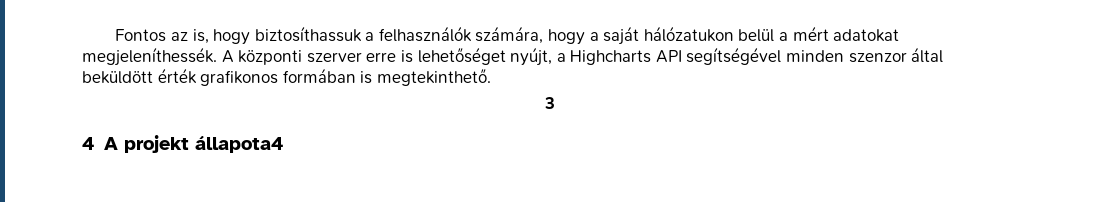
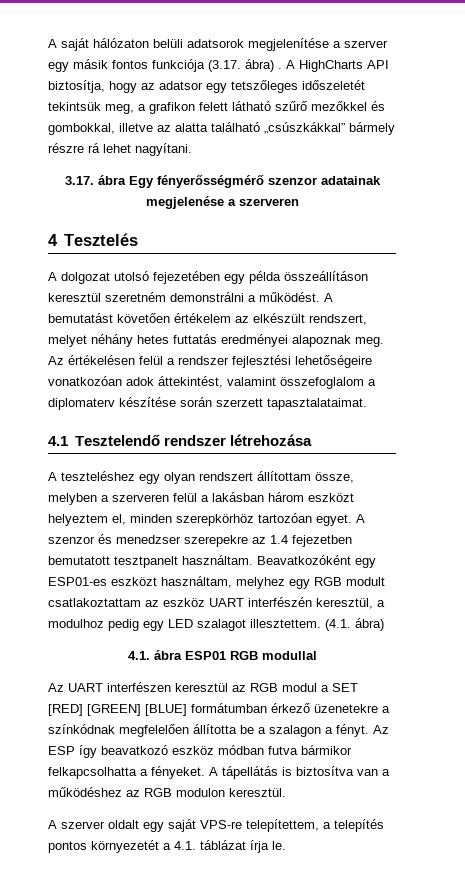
[115,26,900,45] [82,47,944,66] [82,68,491,86] [543,97,555,109] [82,135,284,153] Fontos az is, hogy biztosíthassuk a felhasználók számára, hogy a saját hálózatukon belül a mért adatokat megjeleníthessék. A központi szerver erre is lehetőséget nyújt, a Highcharts API segítségével minden szenzor által beküldött érték grafikonos formában is megtekinthető. // 3 // 4 A projekt állapota4 -> [48,38,388,51] [48,59,389,72] [48,80,365,93] [48,101,385,114] [48,122,395,135] [48,143,192,156] [64,175,381,188] [145,196,299,209] [48,233,138,246] [48,271,368,284] [48,292,333,302] [48,313,367,325] [48,334,384,347] [48,355,372,368] [48,376,376,389] [48,397,367,410] [48,434,312,446] [48,471,354,484] [48,492,354,505] [48,513,365,526] [48,534,352,547] [48,555,376,568] [48,576,385,589] [48,597,385,609] [48,618,384,631] [127,650,317,660] [48,682,358,692] [48,703,390,716] [48,724,389,737] [48,745,352,758] [48,766,390,779] [48,787,286,797] [48,819,384,832] [48,840,286,853] A saját hálózaton belüli adatsorok megjelenítése a szerver egy másik fontos funkciója (3.17. ábra) . A HighCharts API biztosítja, hogy az adatsor egy tetszőleges időszeletét tekintsük meg, a grafikon felett látható szűrő mezőkkel és gombokkal, illetve az alatta található „csúszkákkal” bármely részre rá lehet nagyítani. // 3.17. ábra Egy fényerősségmérő szenzor adatainak megjelenése a szerveren // 4 Tesztelés // A dolgozat utolsó fejezetében egy példa összeállításon keresztül szeretném demonstrálni a működést. A bemutatást követően értékelem az elkészült rendszert, melyet néhány hetes futtatás eredményei alapoznak meg. Az értékelésen felül a rendszer fejlesztési lehetőségeire vonatkozóan adok áttekintést, valamint összefoglalom a diplomaterv készítése során szerzett tapasztalataimat. // 4.1 Tesztelendő rendszer létrehozása // A teszteléshez egy olyan rendszert állítottam össze, melyben a szerveren felül a lakásban három eszközt helyeztem el, minden szerepkörhöz tartozóan egyet. A szenzor és menedzser szerepekre az 1.4 fejezetben bemutatott tesztpanelt használtam. Beavatkozóként egy ESP01-es eszközt használtam, melyhez egy RGB modult csatlakoztattam az eszköz UART interfészén keresztül, a modulhoz pedig egy LED szalagot illesztettem. (4.1. ábra) // 4.1. ábra ESP01 RGB modullal // Az UART interfészen keresztül az RGB modul a SET [RED] [GREEN] [BLUE] formátumban érkező üzenetekre a színkódnak megfelelően állította be a szalagon a fényt. Az ESP így beavatkozó eszköz módban futva bármikor felkapcsolhatta a fényeket. A tápellátás is biztosítva van a működéshez az RGB modulon keresztül. // A szerver oldalt egy saját VPS-re telepítettem, a telepítés pontos környezetét a 4.1. táblázat írja le.

